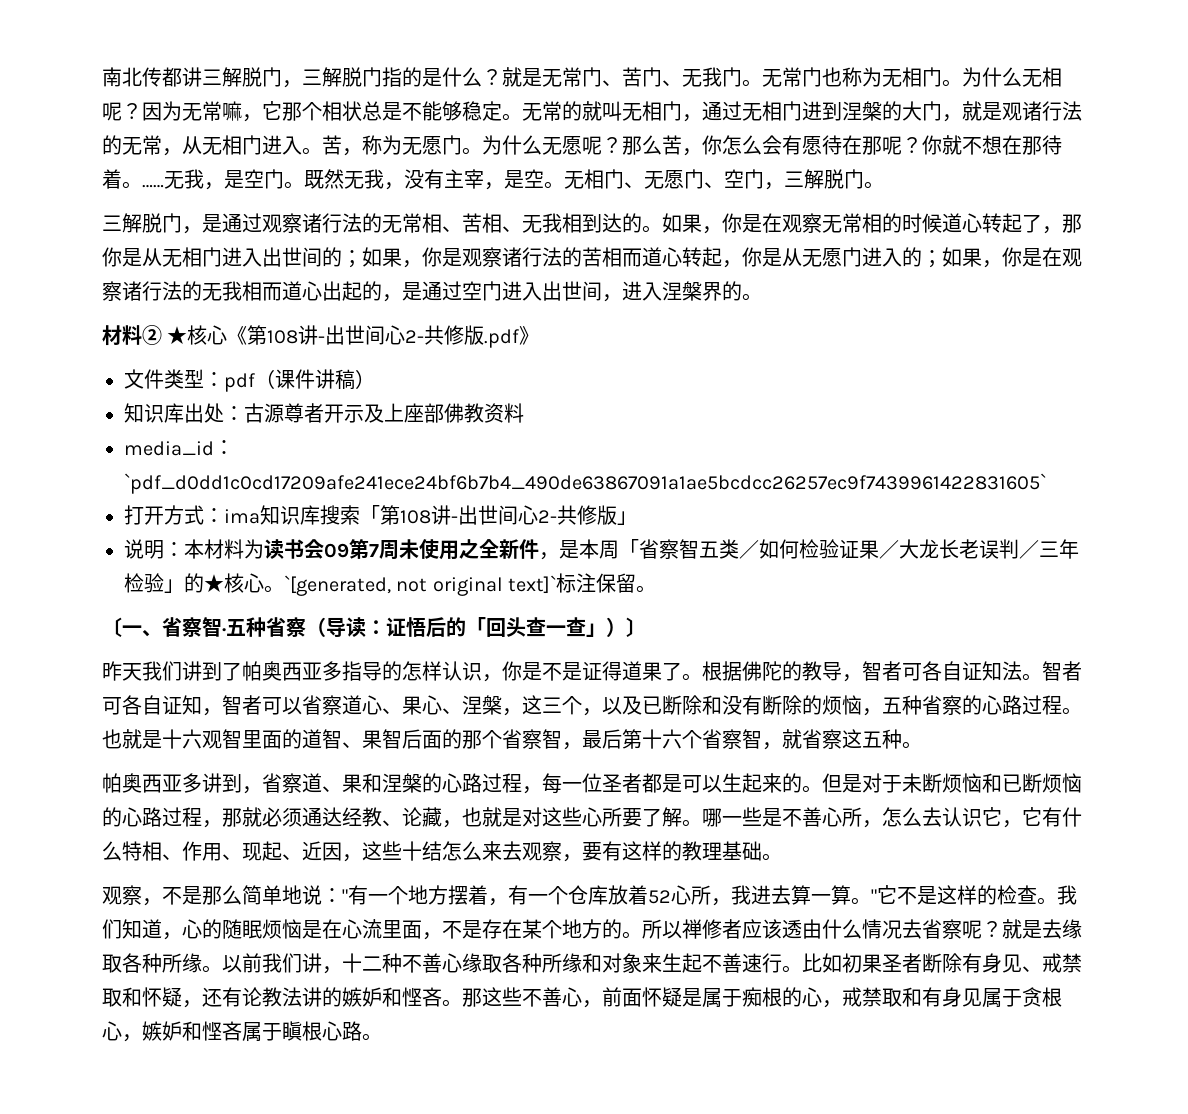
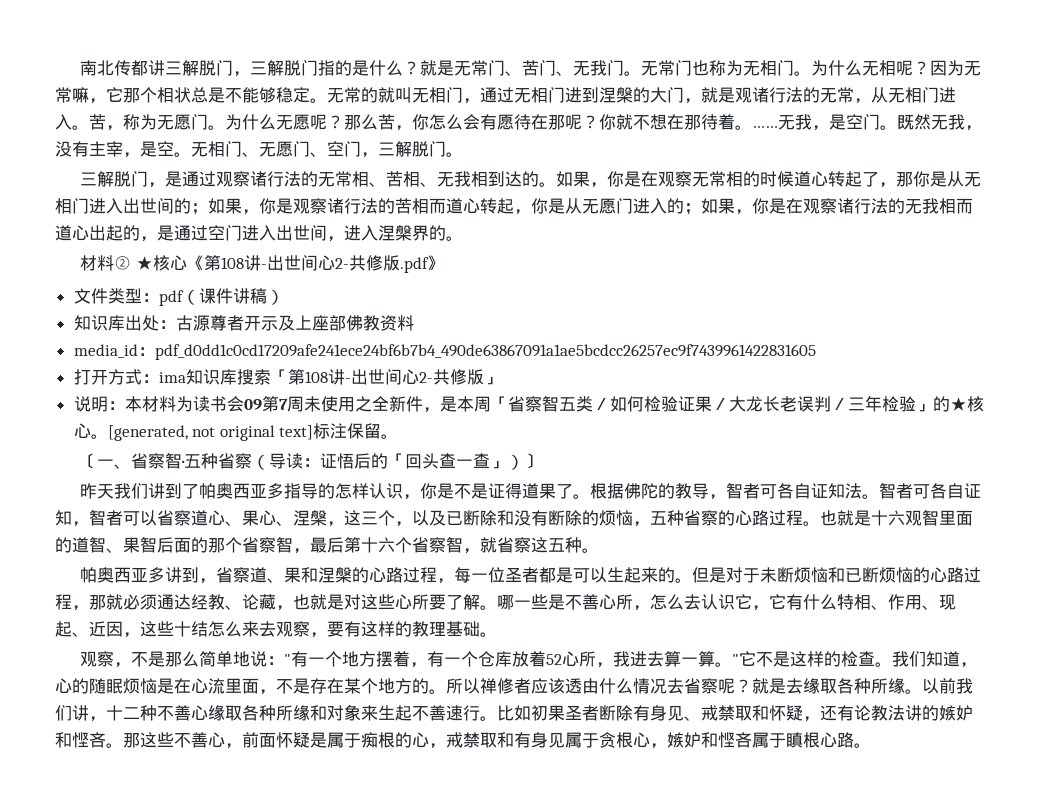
[124,473,1046,494] `pdf_d0dd1c0cd17209afe241ece24bf6b7b4_490de63867091a1ae5bcdcc26257ec9f7439961422831605` -> [154,344,816,360] pdf_d0dd1c0cd17209afe241ece24bf6b7b4_490de63867091a1ae5bcdcc26257ec9f7439961422831605
[284,575,391,596] `[generated, -> [107,425,188,441] [generated,
[508,575,557,594] text]` -> [279,425,314,440] text]

